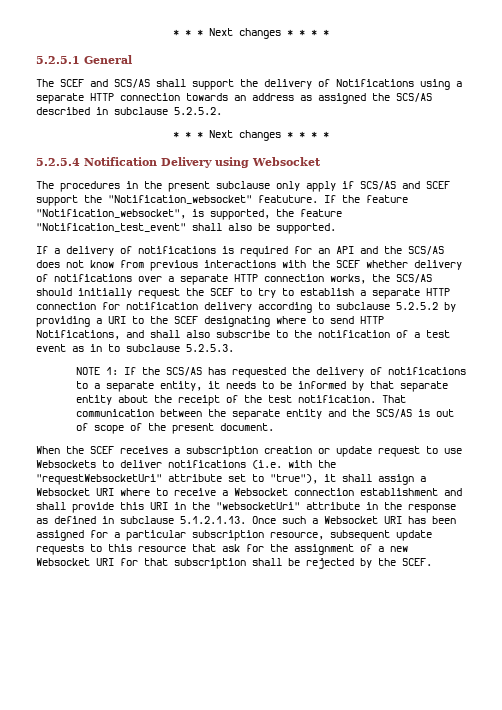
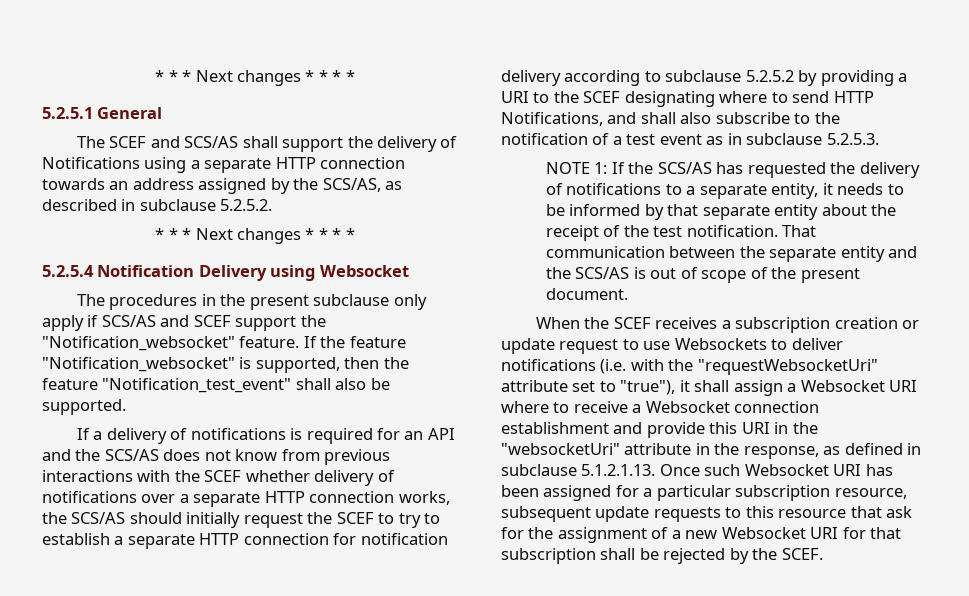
[300,93,432,104] as assigned the SCS/AS -> [198,178,403,194] assigned by the SCS/AS, as
[258,195,318,203] featuture. -> [239,336,300,348] feature.
[36,209,186,219] "Notification_websocket", -> [42,357,235,372] "Notification_websocket"
(270, 214) none -> [344,357,380,369] then
[108,344,120,352] to -> (742, 139) none
[36,502,66,510] shall -> (643, 428) none
[408,504,456,513] response -> [743,446,819,459] response,
[312,518,318,524] a -> (741, 470) none

